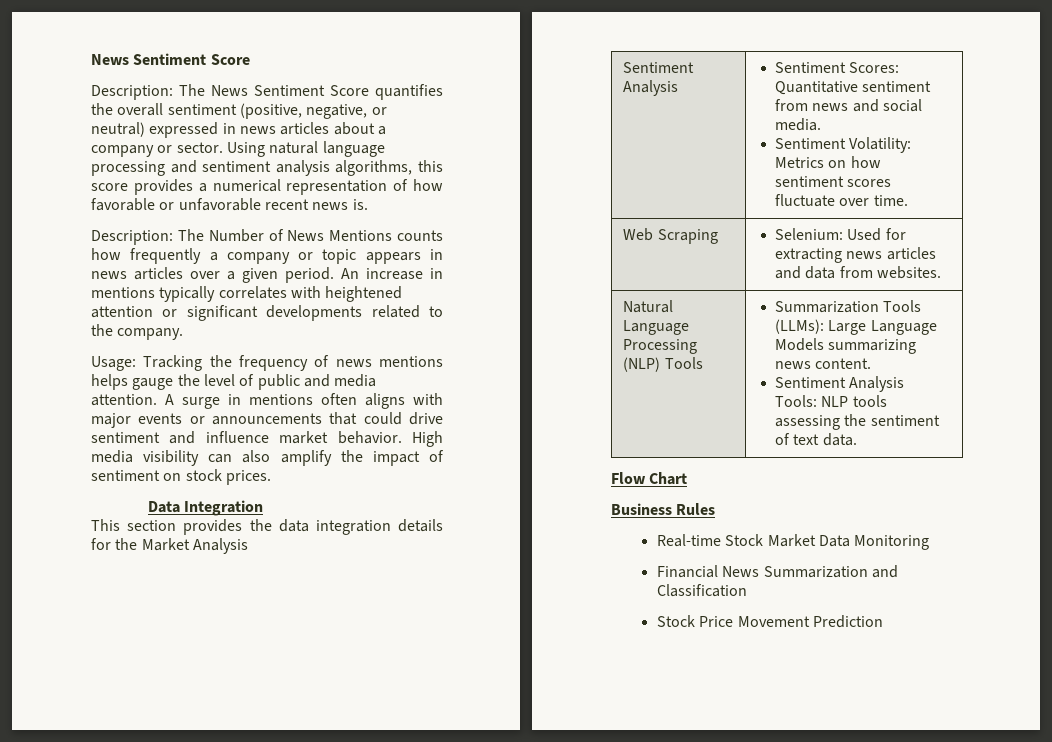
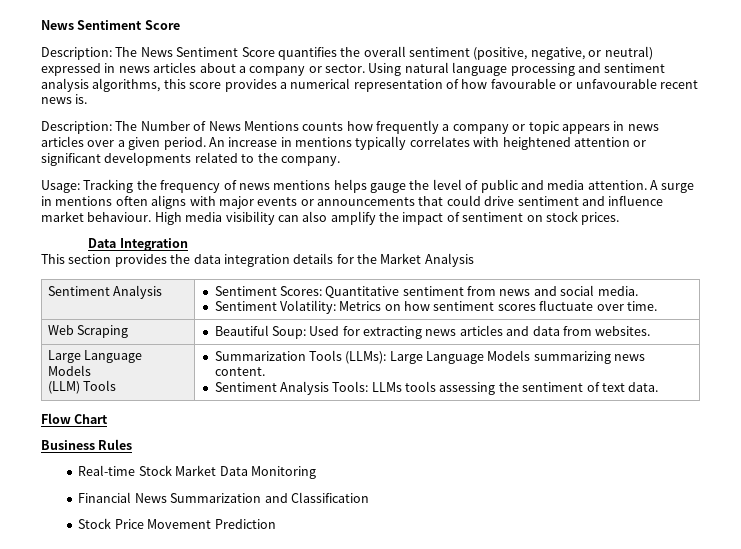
[91,198,261,211] favorable or unfavorable -> [490,78,657,89] favourable or unfavourable
[337,431,402,444] behavior. -> [87,212,152,222] behaviour.
[775,228,844,240] Selenium: -> [214,325,306,339] Beautiful Soup:
[623,300,674,313] [623,320,690,335] [623,339,698,354] [623,357,661,372] Natural Language Processing (NLP) -> [47,350,143,363] [47,365,91,376] [47,381,80,394] Large Language Models // (LLM)
[821,396,849,407] NLP -> [371,382,402,392] LLMs

